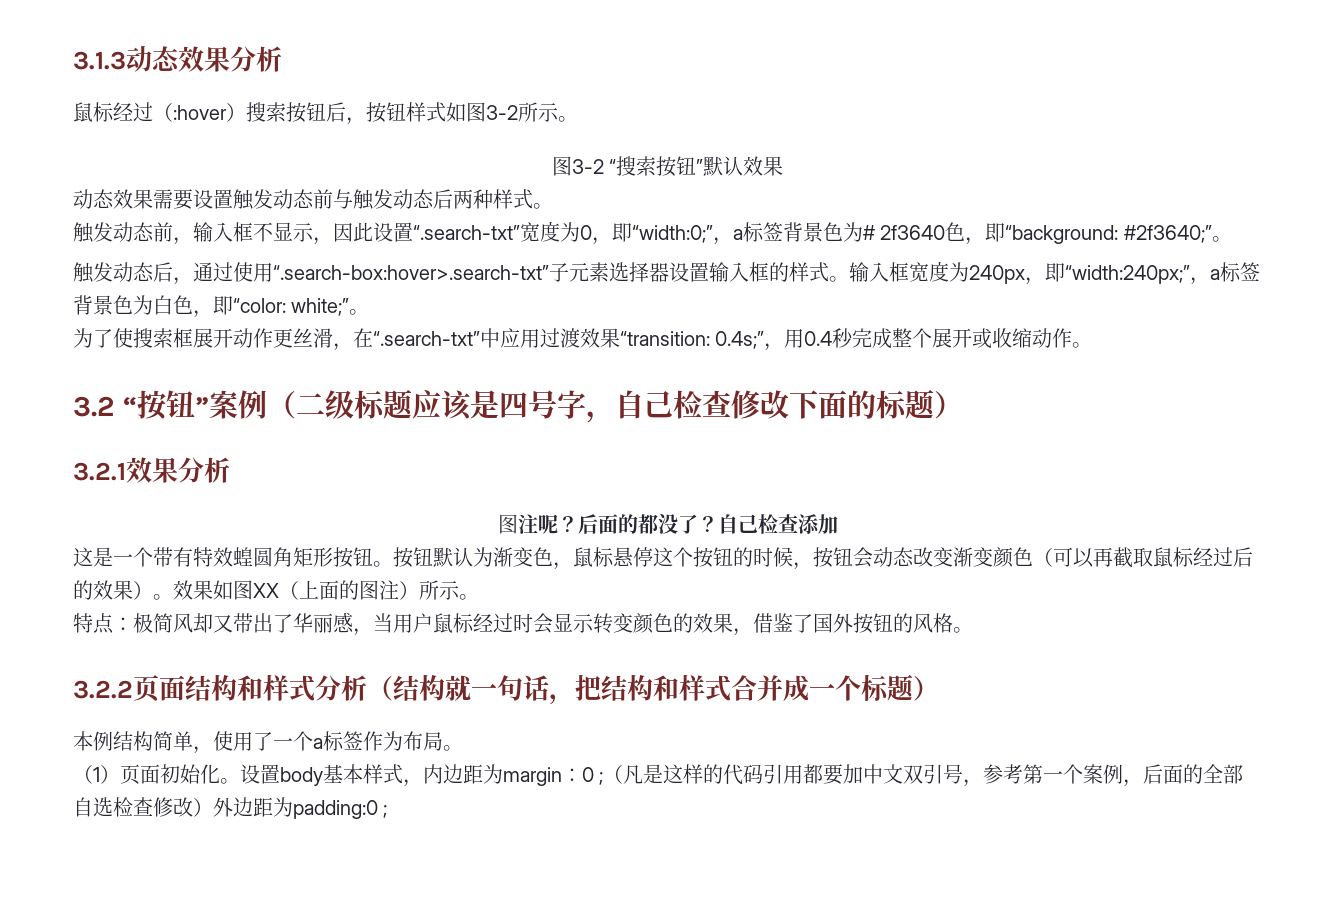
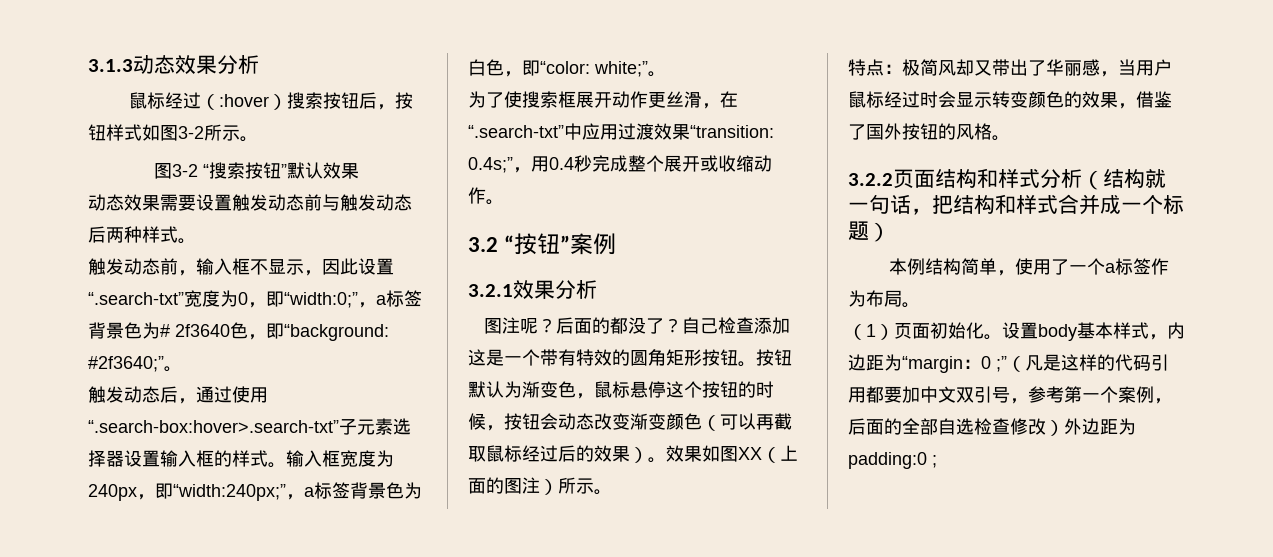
[266,389,963,423] （二级标题应该是四号字，自己检查修改下面的标题） -> (617, 244) none
[233,547,253,566] 蝗 -> [612,349,630,366] 的
[503,767,604,786] margin：0 ; -> [902,356,1007,373] “margin：0 ;”

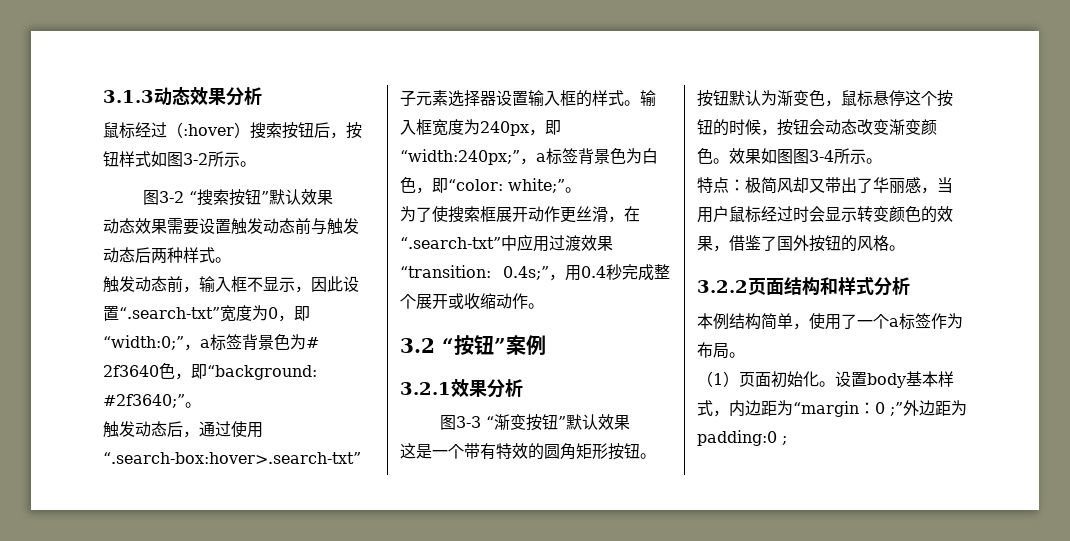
[501,317,790,334] 注呢？后面的都没了？自己检查添加 -> [456,414,630,431] 3-3 “渐变按钮”默认效果
[702,413,792,431] [468,445,798,463] [468,477,558,495] （可以再截取鼠标经过后的效果）。效果如图XX（上面的图注） -> [713,148,834,164] 。效果如图图3-4
[1082,169,1166,190] [848,194,1184,215] [848,221,890,242] （结构就一句话，把结构和样式合并成一个标题） -> (910, 286) none
[1007,354,1169,372] [848,386,1172,404] [848,418,1064,436] （凡是这样的代码引用都要加中文双引号，参考第一个案例，后面的全部自选检查修改） -> (903, 409) none

